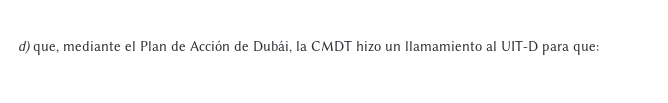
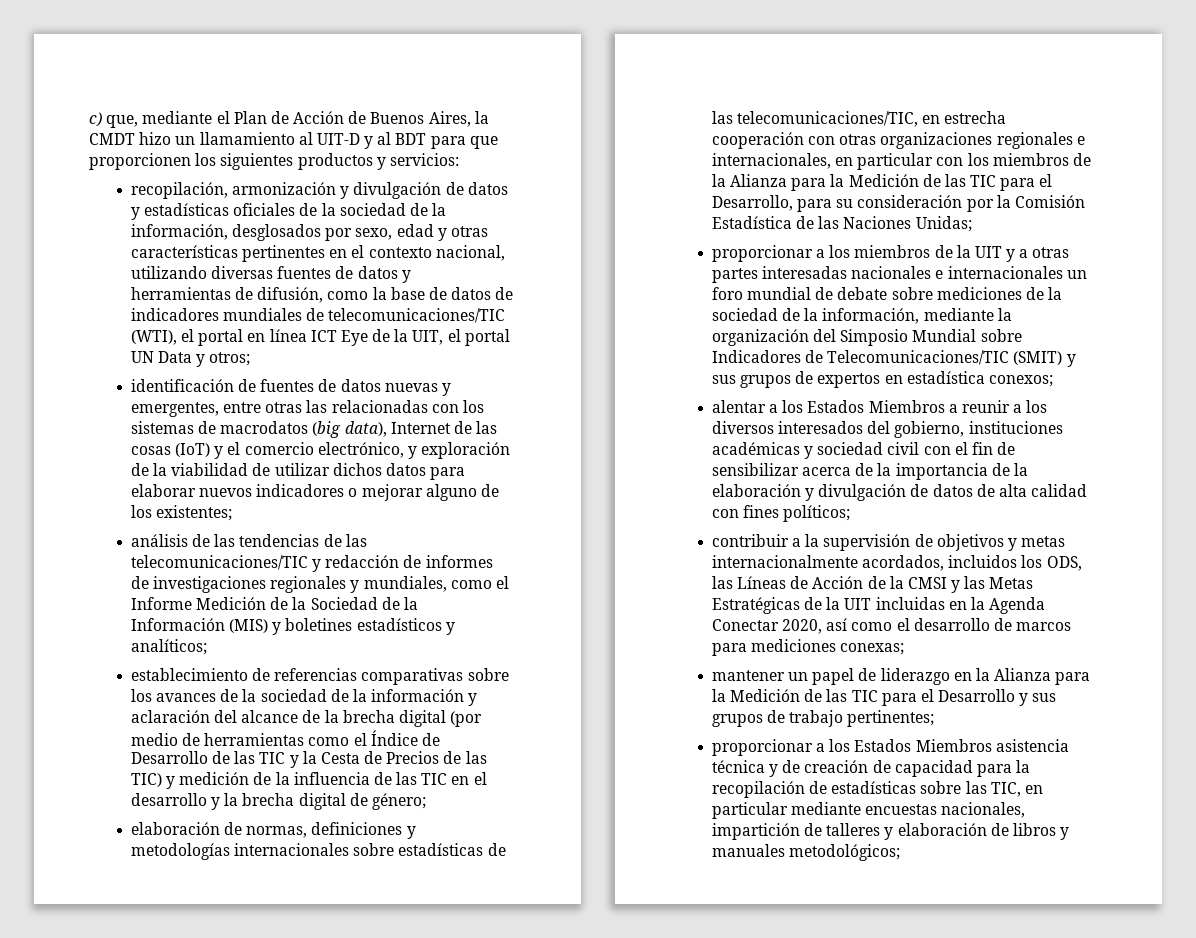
[18,40,31,54] d) -> [89,112,102,127] c)
[253,40,292,54] Dubái, -> [370,111,471,127] Buenos Aires,
[542,44,599,55] para que: -> [364,132,498,149] [89,153,459,170] [130,182,508,199] [130,203,447,220] [130,224,488,241] [130,245,505,262] [130,266,411,283] [130,287,514,303] [130,308,506,323] [130,329,510,346] [130,351,251,367] [130,379,451,396] [130,400,484,417] [130,421,498,438] [130,442,511,459] [130,463,466,480] [130,484,499,501] [130,505,232,521] [130,534,367,547] [130,555,493,572] [130,576,509,593] [130,597,418,610] [130,618,455,635] [130,639,207,655] [130,668,509,685] [130,689,478,706] [130,710,483,727] [130,730,440,746] [130,751,487,768] [130,772,487,789] [130,793,426,810] [130,822,416,839] [130,843,506,860] [711,111,1007,127] [711,132,1085,149] [711,153,1091,170] [711,174,1053,191] [711,195,1085,212] [711,216,972,232] [711,245,1070,262] [711,266,1087,283] [711,287,1063,300] [711,308,1012,324] [711,329,1022,346] [711,350,1076,367] [711,371,1053,388] [711,400,1048,413] [711,421,1063,438] [711,442,1016,459] [711,463,1028,480] [711,484,1088,501] [711,505,851,522] [711,534,1066,551] [711,555,1082,571] [711,576,1034,593] [711,597,1046,614] [711,618,1072,634] [711,639,905,656] [711,668,1091,685] [711,689,1057,706] [711,710,935,727] [711,739,1069,756] [711,760,1031,777] [711,781,1043,798] [711,802,1026,819] [711,823,1070,840] [711,844,900,861] y al BDT para que proporcionen los siguientes productos y servicios: // recopilación, armonización y divulgación de datos y estadísticas oficiales de la sociedad de la información, desglosados por sexo, edad y otras características pertinentes en el contexto nacional, utilizando diversas fuentes de datos y herramientas de difusión, como la base de datos de indicadores mundiales de telecomunicaciones/TIC (WTI), el portal en línea ICT Eye de la UIT, el portal UN Data y otros; // identificación de fuentes de datos nuevas y emergentes, entre otras las relacionadas con los sistemas de macrodatos (big data), Internet de las cosas (IoT) y el comercio electrónico, y exploración de la viabilidad de utilizar dichos datos para elaborar nuevos indicadores o mejorar alguno de los existentes; // análisis de las tendencias de las telecomunicaciones/TIC y redacción de informes de investigaciones regionales y mundiales, como el Informe Medición de la Sociedad de la Información (MIS) y boletines estadísticos y analíticos; // establecimiento de referencias comparativas sobre los avances de la sociedad de la información y aclaración del alcance de la brecha digital (por medio de herramientas como el Índice de Desarrollo de las TIC y la Cesta de Precios de las TIC) y medición de la influencia de las TIC en el desarrollo y la brecha digital de género; // elaboración de normas, definiciones y metodologías internacionales sobre estadísticas de las telecomunicaciones/TIC, en estrecha cooperación con otras organizaciones regionales e internacionales, en particular con los miembros de la Alianza para la Medición de las TIC para el Desarrollo, para su consideración por la Comisión Estadística de las Naciones Unidas; // proporcionar a los miembros de la UIT y a otras partes interesadas nacionales e internacionales un foro mundial de debate sobre mediciones de la sociedad de la información, mediante la organización del Simposio Mundial sobre Indicadores de Telecomunicaciones/TIC (SMIT) y sus grupos de expertos en estadística conexos; // alentar a los Estados Miembros a reunir a los diversos interesados del gobierno, instituciones académicas y sociedad civil con el fin de sensibilizar acerca de la importancia de la elaboración y divulgación de datos de alta calidad con fines políticos; // contribuir a la supervisión de objetivos y metas internacionalmente acordados, incluidos los ODS, las Líneas de Acción de la CMSI y las Metas Estratégicas de la UIT incluidas en la Agenda Conectar 2020, así como el desarrollo de marcos para mediciones conexas; // mantener un papel de liderazgo en la Alianza para la Medición de las TIC para el Desarrollo y sus grupos de trabajo pertinentes; // proporcionar a los Estados Miembros asistencia técnica y de creación de capacidad para la recopilación de estadísticas sobre las TIC, en particular mediante encuestas nacionales, impartición de talleres y elaboración de libros y manuales metodológicos;

